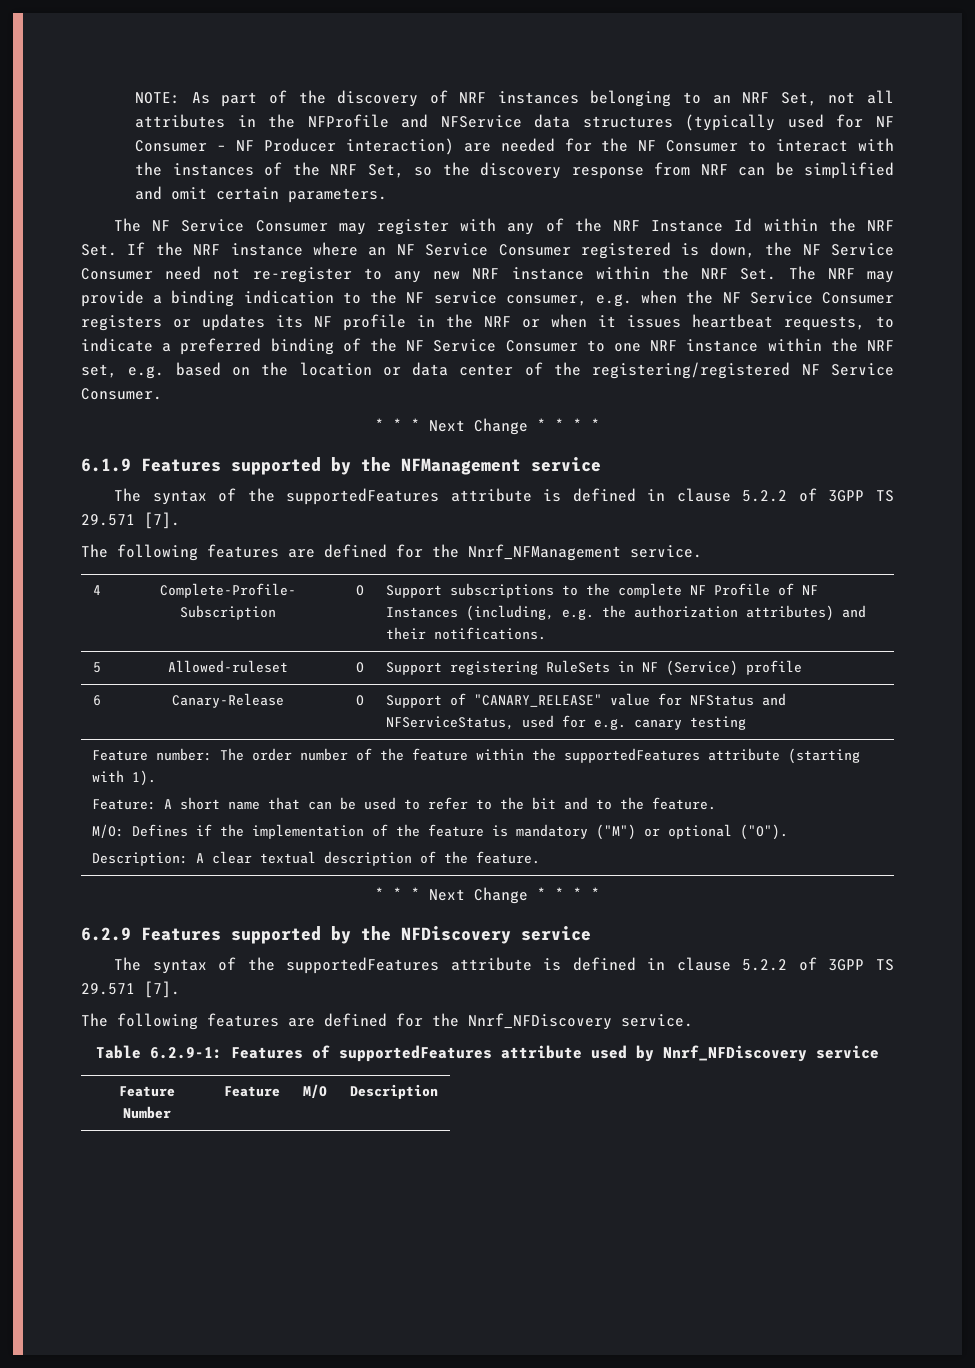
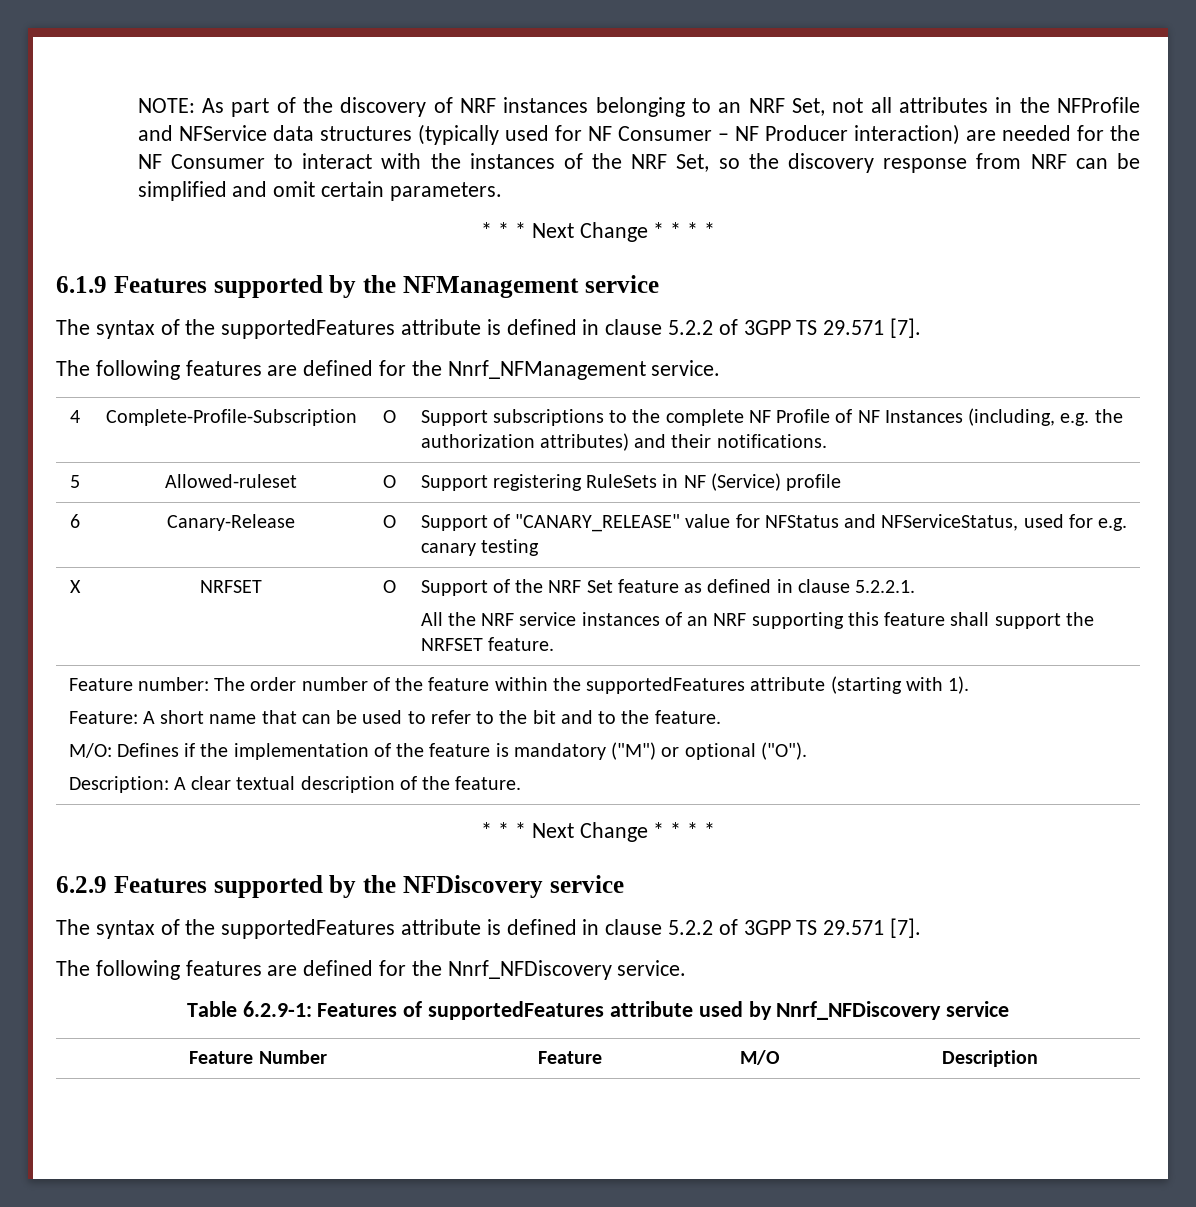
[114,218,894,235] [81,242,894,259] [81,266,895,283] [81,290,894,307] [81,314,894,331] [81,338,895,355] [81,362,894,379] [81,388,162,400] // The NF Service Consumer may register with any of the NRF Instance Id within the NRF Set. If the NRF instance where an NF Service Consumer registered is down, the NF Service Consumer need not re-register to any new NRF instance within the NRF Set. The NRF may provide a binding indication to the NF service consumer, e.g. when the NF Service Consumer registers or updates its NF profile in the NRF or when it issues heartbeat requests, to indicate a preferred binding of the NF Service Consumer to one NRF instance within the NRF set, e.g. based on the location or data center of the registering/registered NF Service Consumer. -> (502, 191) none
(746, 723) none -> [69,580,81,593] [200,580,262,593] [382,580,396,593] [420,579,916,596] [420,612,1094,629] [420,637,554,651] // X | NRFSET | O | Support of the NRF Set feature as defined in clause 5.2.2.1. // All the NRF service instances of an NRF supporting this feature shall support the NRFSET feature.

